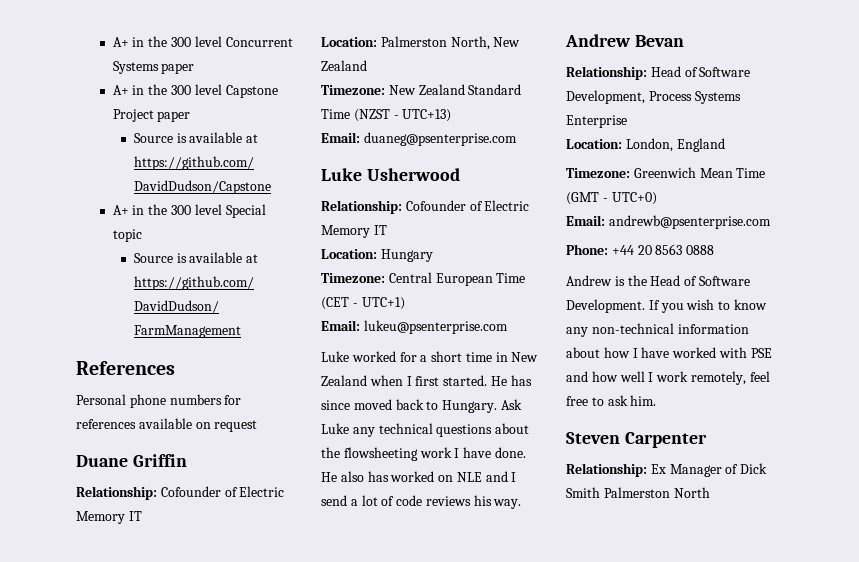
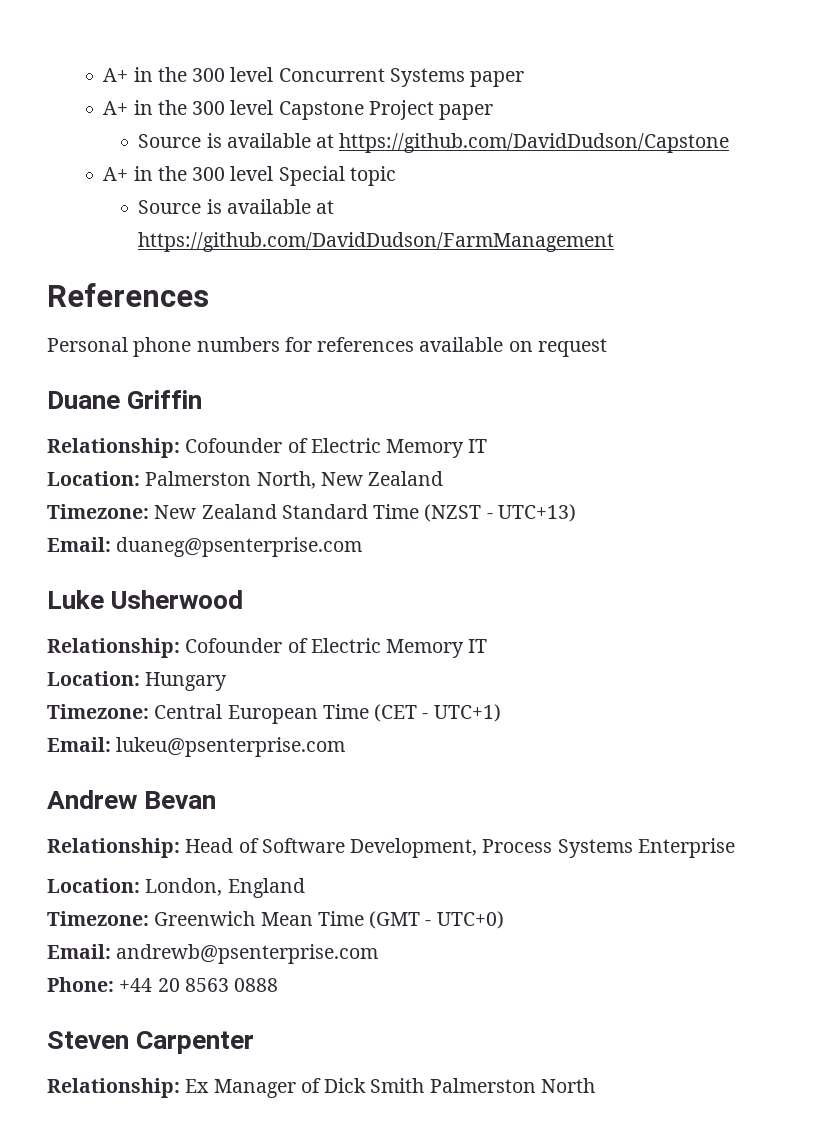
[321,351,539,362] [321,375,532,386] [321,399,522,413] [321,423,530,437] [321,447,526,461] [321,471,517,482] [321,495,522,509] // Luke worked for a short time in New Zealand when I first started. He has since moved back to Hungary. Ask Luke any technical questions about the flowsheeting work I have done. He also has worked on NLE and I send a lot of code reviews his way. -> (346, 747) none
[566,275,750,286] [566,299,767,313] [566,323,749,337] [566,347,772,358] [566,371,770,385] [566,395,657,406] // Andrew is the Head of Software Development. If you wish to know any non-technical information about how I have worked with PSE and how well I work remotely, feel free to ask him. -> (279, 985) none

